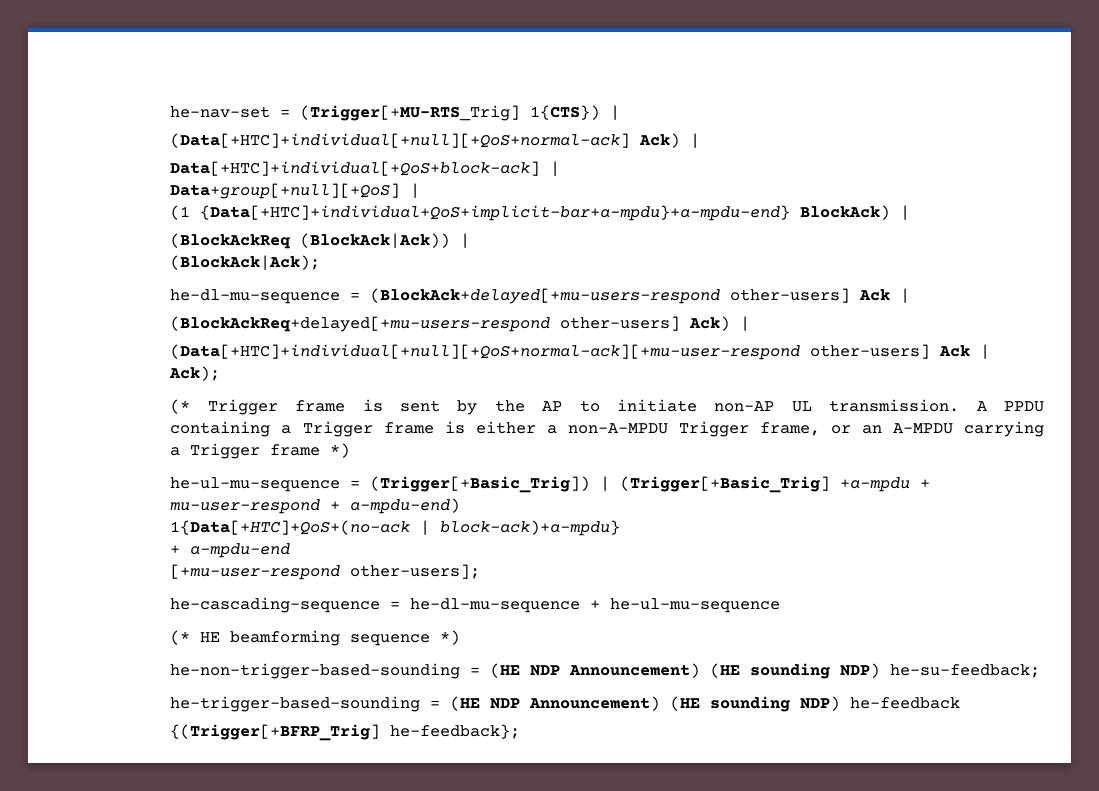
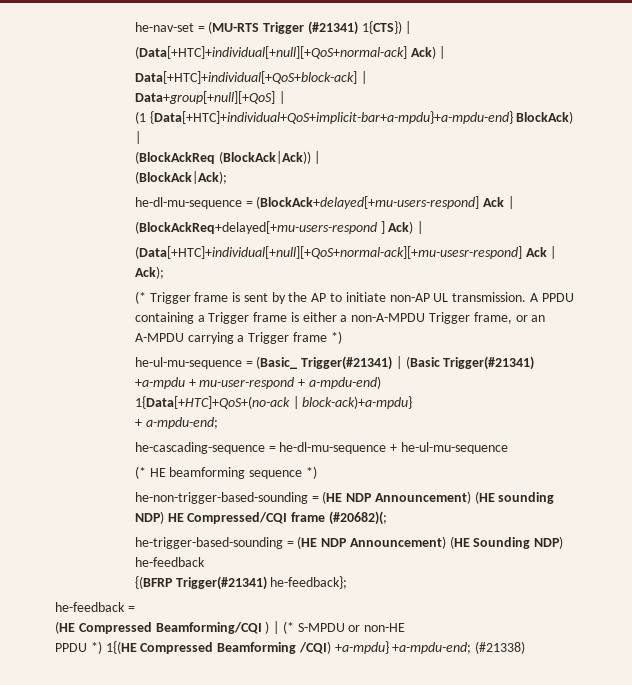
[300,105,521,121] (Trigger[+MU-RTS_Trig] -> [208,21,358,35] (MU-RTS Trigger (#21341)
[370,288,851,304] (BlockAck+delayed[+mu-users-respond other-users] -> [256,196,480,209] (BlockAck+delayed[+mu-users-respond]
[560,316,751,331] [170,344,931,360] other-users] Ack) | // (Data[+HTC]+individual[+null][+QoS+normal-ack][+mu-user-respond other-users] -> [380,221,424,234] [134,246,522,259] ] Ack) | // (Data[+HTC]+individual[+null][+QoS+normal-ack][+mu-usesr-respond]
[370,476,831,493] (Trigger[+Basic_Trig]) | (Trigger[+Basic_Trig] -> [256,356,535,370] (Basic_ Trigger(#21341) | (Basic Trigger(#21341)
[190,543,291,558] [170,564,481,580] a-mpdu-end // [+mu-user-respond other-users]; -> [145,417,218,429] a-mpdu-end;
[890,664,1041,678] he-su-feedback; -> [167,511,387,525] HE Compressed/CQI frame (#20682)(;
[710,696,791,712] sounding -> [473,537,531,549] Sounding
[170,724,381,741] {(Trigger[+BFRP_Trig] -> [134,576,267,590] {(BFRP Trigger(#21341)
(521, 731) none -> [55,602,135,612] [55,621,406,634] [55,641,526,654] // he-feedback = // (HE Compressed Beamforming/CQI ) | (* S-MPDU or non-HE // PPDU *) 1{(HE Compressed Beamforming /CQI) +a-mpdu} +a-mpdu-end; (#21338)

